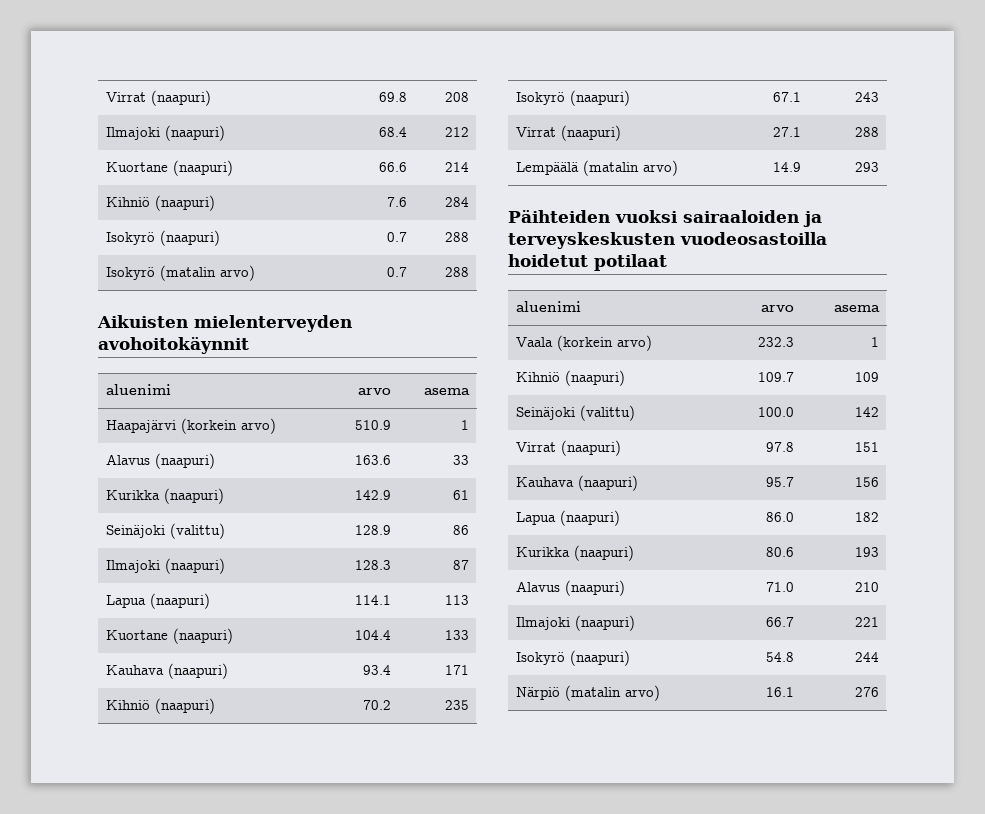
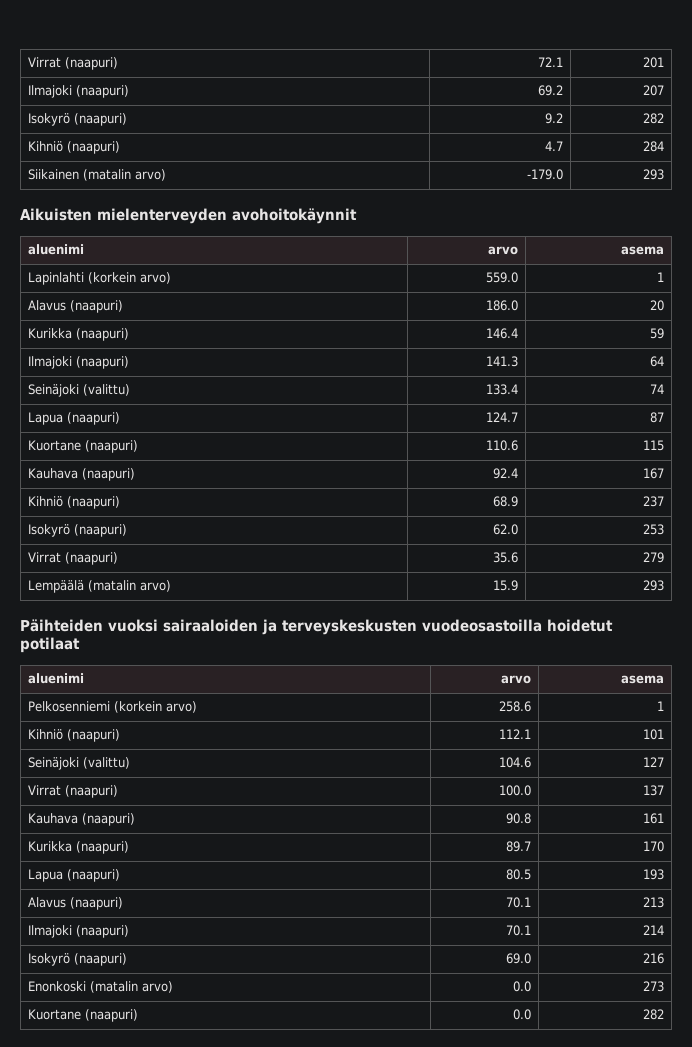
[105,90,211,106] [379,92,408,102] [445,92,470,102] [105,125,225,141] [379,127,408,137] [445,127,470,137] [105,160,233,176] [379,162,408,172] [445,162,470,172] [105,195,215,211] [387,197,408,207] Virrat (naapuri) | 69.8 | 208 // Ilmajoki (naapuri) | 68.4 | 212 // Kuortane (naapuri) | 66.6 | 214 // Kihniö (naapuri) | 7.6 -> [28,57,119,70] [537,57,563,67] [642,57,664,68] [28,85,130,98] [537,85,563,96] [642,85,664,96] [28,113,128,126] [544,113,563,124] [642,113,664,124] [28,141,121,154] [544,141,563,151] Virrat (naapuri) | 72.1 | 201 // Ilmajoki (naapuri) | 69.2 | 207 // Isokyrö (naapuri) | 9.2 | 282 // Kihniö (naapuri) | 4.7
[105,230,220,246] [387,232,408,242] [445,232,470,242] [105,265,255,281] [387,267,408,277] [445,267,470,277] Isokyrö (naapuri) | 0.7 | 288 // Isokyrö (matalin arvo) | 0.7 | 288 -> [28,169,167,181] [526,169,563,180] [642,169,664,180] Siikainen (matalin arvo) | -179.0 | 293
[105,418,276,434] [355,420,392,430] Haapajärvi (korkein arvo) | 510.9 -> [28,272,172,285] [485,272,518,283] Lapinlahti (korkein arvo) | 559.0
[355,455,392,465] [453,455,470,465] [105,488,224,504] [355,490,392,500] [453,490,470,500] [105,523,225,539] [355,525,392,535] [453,525,470,535] [105,558,225,574] [355,560,392,570] [453,560,470,570] [105,593,210,609] [355,595,392,605] [445,595,470,605] [105,628,233,644] [355,630,392,640] [445,630,470,640] [105,663,228,679] [363,665,392,675] [445,665,470,675] [105,698,215,714] [363,700,392,710] [445,700,470,710] [515,90,630,106] [773,92,802,102] [855,92,880,102] [515,125,621,141] [773,127,802,137] [855,127,880,137] 163.6 | 33 // Kurikka (naapuri) | 142.9 | 61 // Seinäjoki (valittu) | 128.9 | 86 // Ilmajoki (naapuri) | 128.3 | 87 // Lapua (naapuri) | 114.1 | 113 // Kuortane (naapuri) | 104.4 | 133 // Kauhava (naapuri) | 93.4 | 171 // Kihniö (naapuri) | 70.2 | 235 // Isokyrö (naapuri) | 67.1 | 243 // Virrat (naapuri) | 27.1 | 288 -> [485,300,518,311] [649,300,664,311] [28,328,130,341] [485,328,518,339] [649,328,664,339] [28,356,130,369] [485,356,518,367] [649,356,664,367] [28,384,131,397] [485,384,518,395] [649,384,664,394] [28,412,121,425] [485,412,518,422] [649,412,664,423] [28,440,139,453] [485,440,518,451] [642,440,664,451] [28,468,136,481] [492,468,518,479] [642,468,664,479] [28,496,121,509] [492,496,518,507] [642,496,664,507] [28,524,128,537] [492,524,518,535] [642,524,664,535] [28,552,119,565] [492,552,518,563] [642,552,664,563] 186.0 | 20 // Kurikka (naapuri) | 146.4 | 59 // Ilmajoki (naapuri) | 141.3 | 64 // Seinäjoki (valittu) | 133.4 | 74 // Lapua (naapuri) | 124.7 | 87 // Kuortane (naapuri) | 110.6 | 115 // Kauhava (naapuri) | 92.4 | 167 // Kihniö (naapuri) | 68.9 | 237 // Isokyrö (naapuri) | 62.0 | 253 // Virrat (naapuri) | 35.6 | 279
[773,162,802,172] 14.9 -> [492,580,518,591] 15.9
[515,335,652,351] [758,337,795,347] Vaala (korkein arvo) | 232.3 -> [28,701,198,713] [498,701,531,712] Pelkosenniemi (korkein arvo) | 258.6
[758,372,795,382] [855,372,880,382] [515,405,635,421] [758,407,795,417] [855,407,880,417] [515,440,621,456] [766,442,795,452] [855,442,880,452] [515,475,638,491] [766,477,795,487] [855,477,880,487] [515,510,620,526] [766,512,795,522] [855,512,880,522] [515,545,634,561] [766,547,795,557] 109.7 | 109 // Seinäjoki (valittu) | 100.0 | 142 // Virrat (naapuri) | 97.8 | 151 // Kauhava (naapuri) | 95.7 | 156 // Lapua (naapuri) | 86.0 | 182 // Kurikka (naapuri) | 80.6 -> [498,729,531,739] [642,729,664,740] [28,757,131,770] [498,757,531,768] [642,757,664,767] [28,785,119,798] [498,785,531,796] [642,785,664,796] [28,813,136,826] [505,813,531,824] [642,813,664,824] [28,841,130,854] [505,841,531,852] [642,841,664,852] [28,869,121,882] [505,869,531,880] 112.1 | 101 // Seinäjoki (valittu) | 104.6 | 127 // Virrat (naapuri) | 100.0 | 137 // Kauhava (naapuri) | 90.8 | 161 // Kurikka (naapuri) | 89.7 | 170 // Lapua (naapuri) | 80.5
[766,582,795,592] [855,582,880,592] [515,615,635,631] [766,617,795,627] [855,617,880,627] [515,650,630,666] [766,652,795,662] [855,652,880,662] [515,685,660,701] [766,687,795,697] [855,687,880,697] 71.0 | 210 // Ilmajoki (naapuri) | 66.7 | 221 // Isokyrö (naapuri) | 54.8 | 244 // Närpiö (matalin arvo) | 16.1 | 276 -> [505,897,531,908] [642,897,664,908] [28,925,130,938] [505,925,531,936] [642,925,664,935] [28,953,128,966] [505,953,531,964] [642,953,664,964] [28,981,174,993] [512,981,531,992] [642,981,664,992] [28,1009,139,1022] [512,1009,531,1020] [642,1009,664,1020] 70.1 | 213 // Ilmajoki (naapuri) | 70.1 | 214 // Isokyrö (naapuri) | 69.0 | 216 // Enonkoski (matalin arvo) | 0.0 | 273 // Kuortane (naapuri) | 0.0 | 282

